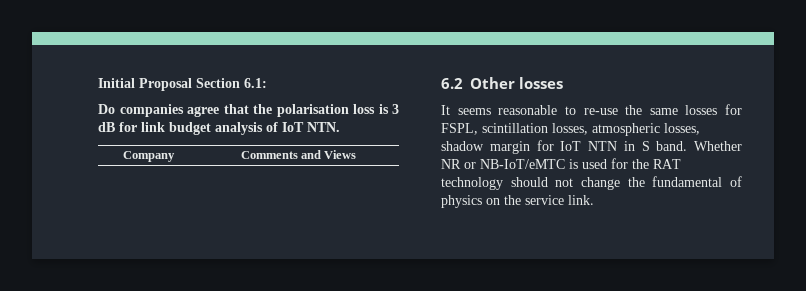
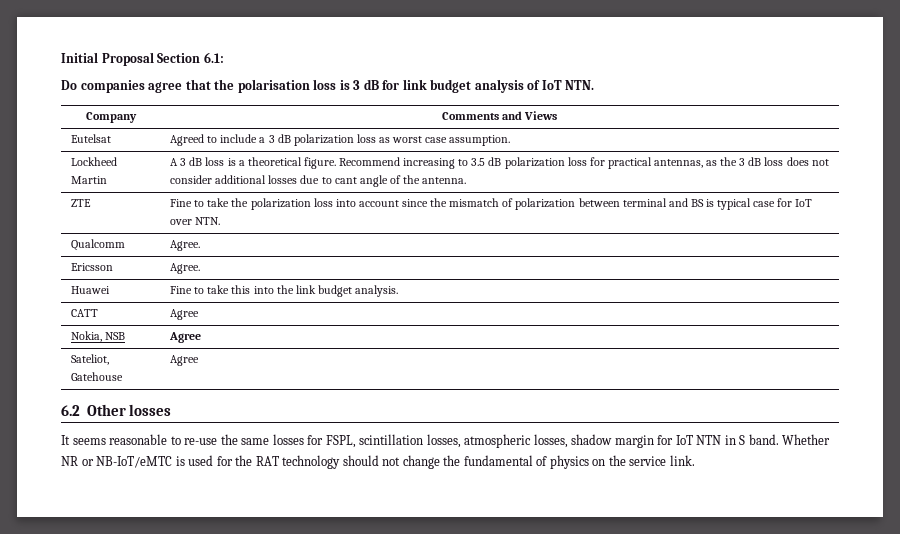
(357, 154) none -> [71,134,112,143] [170,134,511,146] [71,157,118,166] [71,176,108,184] [170,157,829,169] [170,175,467,187] [71,199,92,207] [170,198,813,210] [170,217,221,225] [71,239,126,251] [170,240,201,251] [71,263,114,271] [170,263,201,274] [71,286,111,294] [170,285,398,297] [71,309,99,317] [170,309,200,320] [71,331,126,342] [169,332,202,343] [71,354,110,365] [71,372,124,381] [170,355,200,366] // Eutelsat | Agreed to include a 3 dB polarization loss as worst case assumption. // Lockheed Martin | A 3 dB loss is a theoretical figure. Recommend increasing to 3.5 dB polarization loss for practical antennas, as the 3 dB loss does not consider additional losses due to cant angle of the antenna. // ZTE | Fine to take the polarization loss into account since the mismatch of polarization between terminal and BS is typical case for IoT over NTN. // Qualcomm | Agree. // Ericsson | Agree. // Huawei | Fine to take this into the link budget analysis. // CATT | Agree // Nokia, NSB | Agree // Sateliot, Gatehouse | Agree

